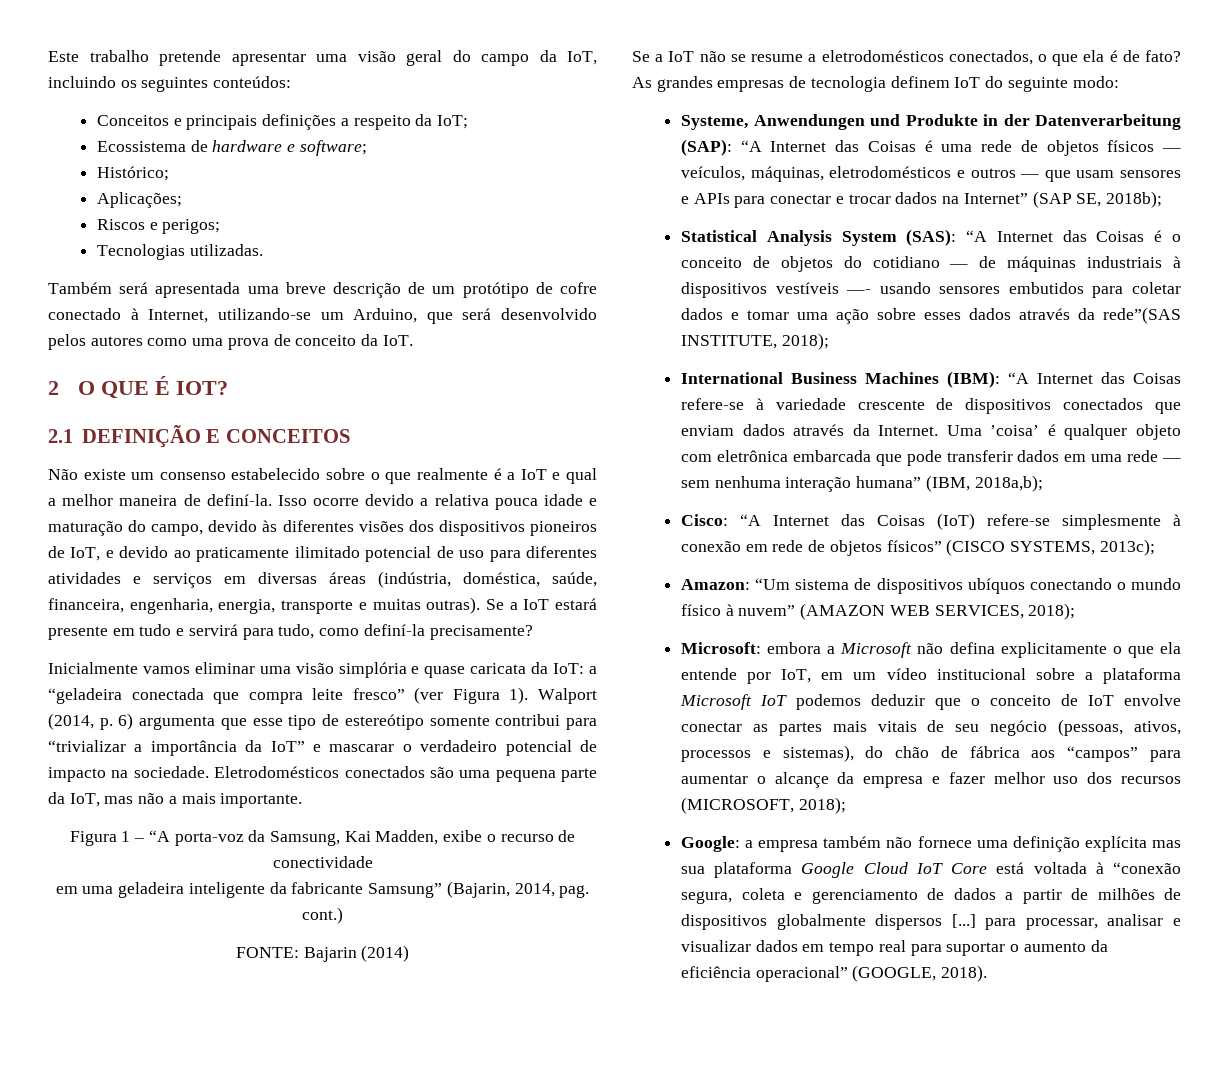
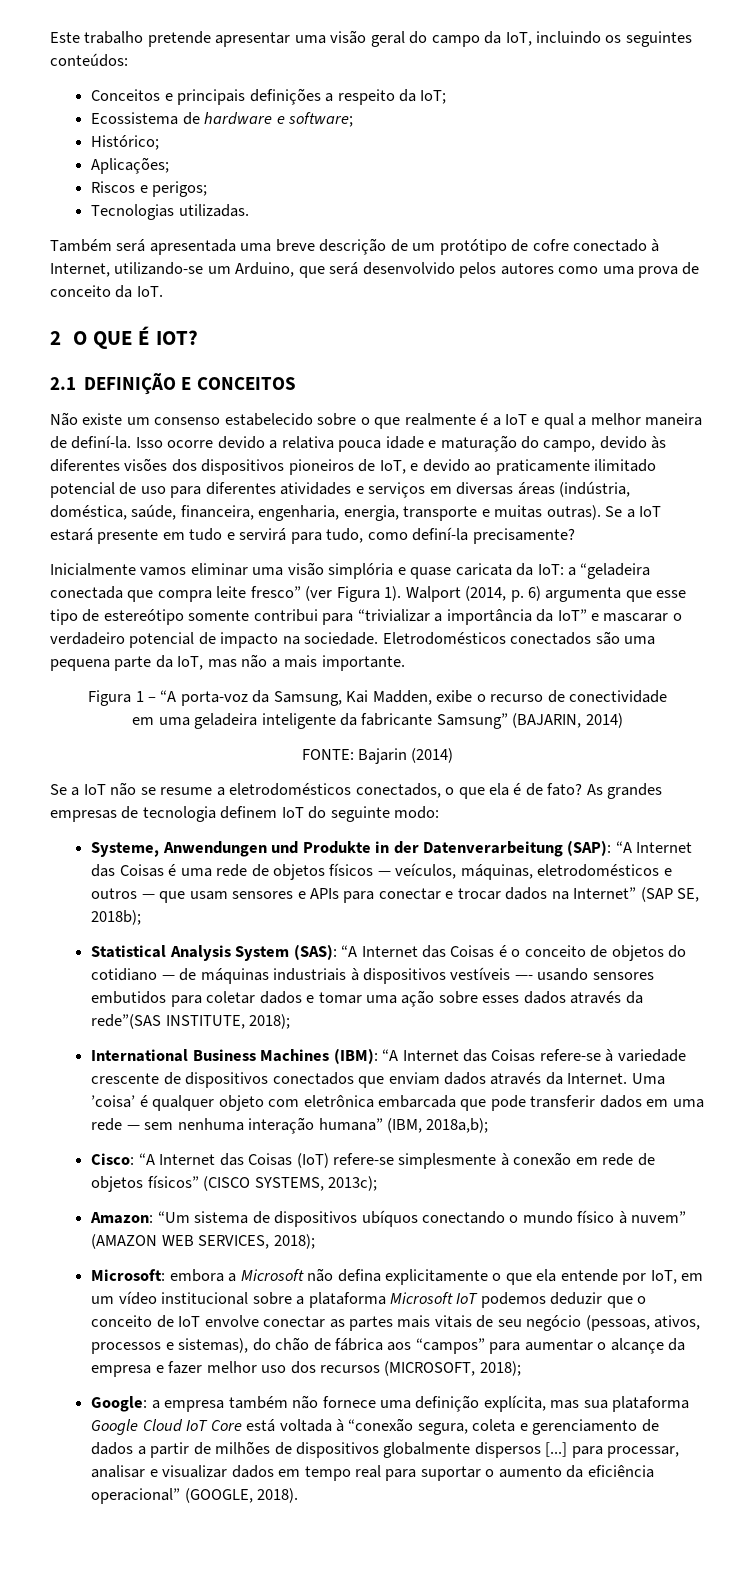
[446,881,590,898] [302,907,343,924] (Bajarin, 2014, pag. cont.) -> [512,713,623,728] (BAJARIN, 2014)
[1084,836,1147,852] explícita -> [483,1395,546,1412] explícita,

